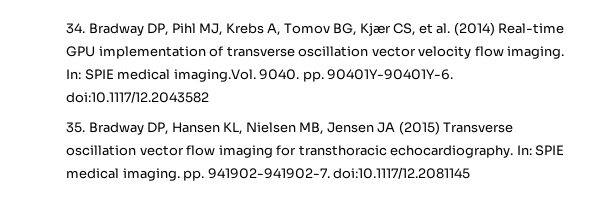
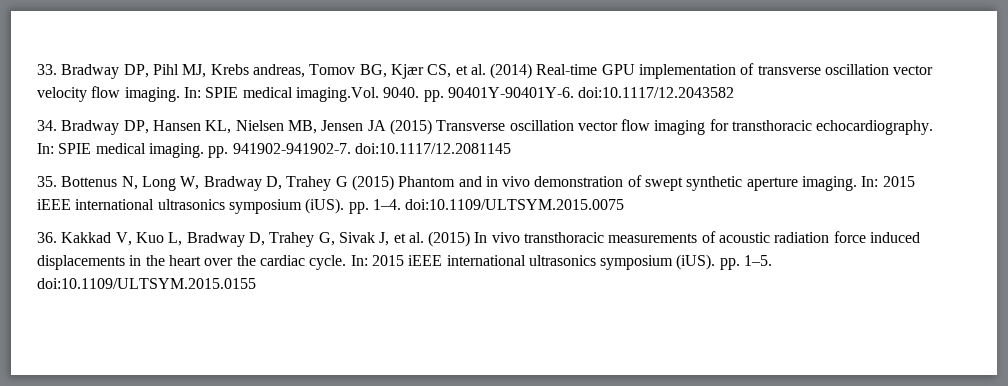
[66,23,85,34] 34. -> [37,64,57,75] 33.
[267,23,281,36] A, -> [252,64,305,78] andreas,
[66,122,85,133] 35. -> [37,120,57,131] 34.
(471, 173) none -> [37,175,915,191] [37,198,625,214] [37,231,921,247] [37,254,773,270] [37,278,256,289] // 35. Bottenus N, Long W, Bradway D, Trahey G (2015) Phantom and in vivo demonstration of swept synthetic aperture imaging. In: 2015 iEEE international ultrasonics symposium (iUS). pp. 1–4. doi:10.1109/ULTSYM.2015.0075 // 36. Kakkad V, Kuo L, Bradway D, Trahey G, Sivak J, et al. (2015) In vivo transthoracic measurements of acoustic radiation force induced displacements in the heart over the cardiac cycle. In: 2015 iEEE international ultrasonics symposium (iUS). pp. 1–5. doi:10.1109/ULTSYM.2015.0155

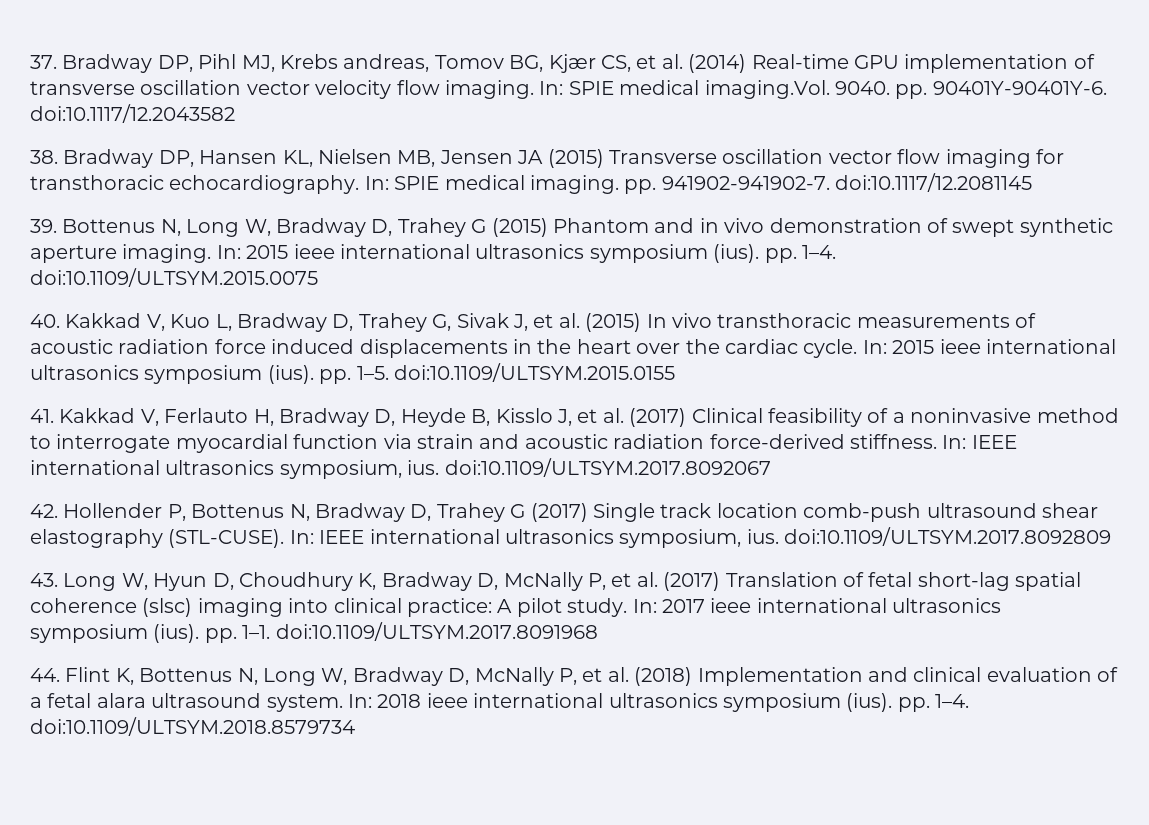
[37,64,57,75] 33. -> [30,55,57,69] 37.
[37,120,57,131] 34. -> [30,150,58,164] 38.
[37,176,57,187] 35. -> [30,219,57,233] 39.
[37,198,345,214] iEEE international ultrasonics symposium (iUS). -> [293,244,760,263] ieee international ultrasonics symposium (ius).
[37,232,57,243] 36. -> [30,314,60,328] 40.
[408,254,716,270] iEEE international ultrasonics symposium (iUS). -> [939,339,1116,354] [30,365,314,384] ieee international ultrasonics symposium (ius).
(256, 283) none -> [30,408,1119,427] [30,434,1017,453] [30,458,771,479] [30,503,1098,522] [30,527,1112,548] [30,572,1082,591] [30,598,1002,617] [30,622,598,643] [30,667,1119,686] [30,693,970,712] [30,717,355,736] // 41. Kakkad V, Ferlauto H, Bradway D, Heyde B, Kisslo J, et al. (2017) Clinical feasibility of a noninvasive method to interrogate myocardial function via strain and acoustic radiation force-derived stiffness. In: IEEE international ultrasonics symposium, ius. doi:10.1109/ULTSYM.2017.8092067 // 42. Hollender P, Bottenus N, Bradway D, Trahey G (2017) Single track location comb-push ultrasound shear elastography (STL-CUSE). In: IEEE international ultrasonics symposium, ius. doi:10.1109/ULTSYM.2017.8092809 // 43. Long W, Hyun D, Choudhury K, Bradway D, McNally P, et al. (2017) Translation of fetal short-lag spatial coherence (slsc) imaging into clinical practice: A pilot study. In: 2017 ieee international ultrasonics symposium (ius). pp. 1–1. doi:10.1109/ULTSYM.2017.8091968 // 44. Flint K, Bottenus N, Long W, Bradway D, McNally P, et al. (2018) Implementation and clinical evaluation of a fetal alara ultrasound system. In: 2018 ieee international ultrasonics symposium (ius). pp. 1–4. doi:10.1109/ULTSYM.2018.8579734

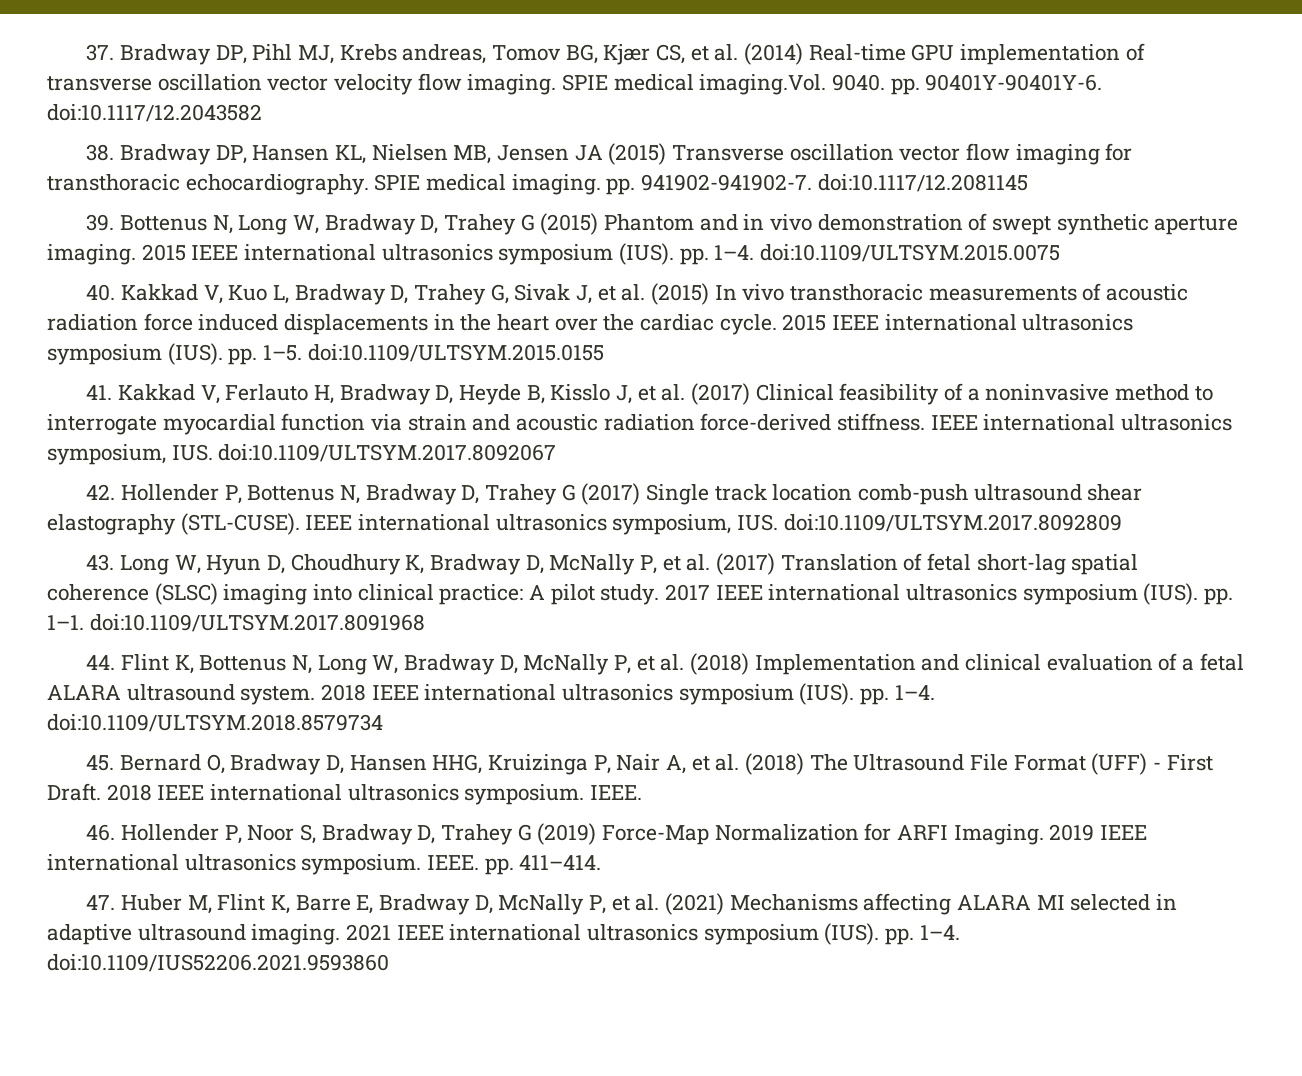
[539,81,564,95] In: -> (557, 84) none
[364,176,389,190] In: -> (369, 184) none
[216,244,760,263] In: 2015 ieee international ultrasonics symposium (ius). -> [141,243,675,265] 2015 IEEE international ultrasonics symposium (IUS).
[862,339,1116,354] [30,365,314,384] In: 2015 ieee international ultrasonics symposium (ius). -> [782,314,1134,331] [47,343,223,365] 2015 IEEE international ultrasonics symposium (IUS).
[942,435,1017,449] [30,460,440,479] In: IEEE international ultrasonics symposium, ius. -> [930,414,1233,431] [47,444,213,465] IEEE international ultrasonics symposium, IUS.
[289,529,779,548] In: IEEE international ultrasonics symposium, ius. -> [305,514,779,535] IEEE international ultrasonics symposium, IUS.
[142,598,193,617] (slsc) -> [154,583,218,605] (SLSC)
[632,598,1002,613] [30,624,200,643] In: 2017 ieee international ultrasonics symposium (ius). -> [665,583,1199,605] 2017 IEEE international ultrasonics symposium (IUS).
[96,693,146,708] alara -> [47,685,121,700] ALARA
[348,693,893,712] In: 2018 ieee international ultrasonics symposium (ius). -> [321,683,855,705] 2018 IEEE international ultrasonics symposium (IUS).
(355, 726) none -> [86,753,1213,775] [47,783,643,805] [86,823,1148,845] [47,854,602,875] [86,893,1178,915] [47,923,960,945] [47,954,389,972] // 45. Bernard O, Bradway D, Hansen HHG, Kruizinga P, Nair A, et al. (2018) The Ultrasound File Format (UFF) - First Draft. 2018 IEEE international ultrasonics symposium. IEEE. // 46. Hollender P, Noor S, Bradway D, Trahey G (2019) Force-Map Normalization for ARFI Imaging. 2019 IEEE international ultrasonics symposium. IEEE. pp. 411–414. // 47. Huber M, Flint K, Barre E, Bradway D, McNally P, et al. (2021) Mechanisms affecting ALARA MI selected in adaptive ultrasound imaging. 2021 IEEE international ultrasonics symposium (IUS). pp. 1–4. doi:10.1109/IUS52206.2021.9593860

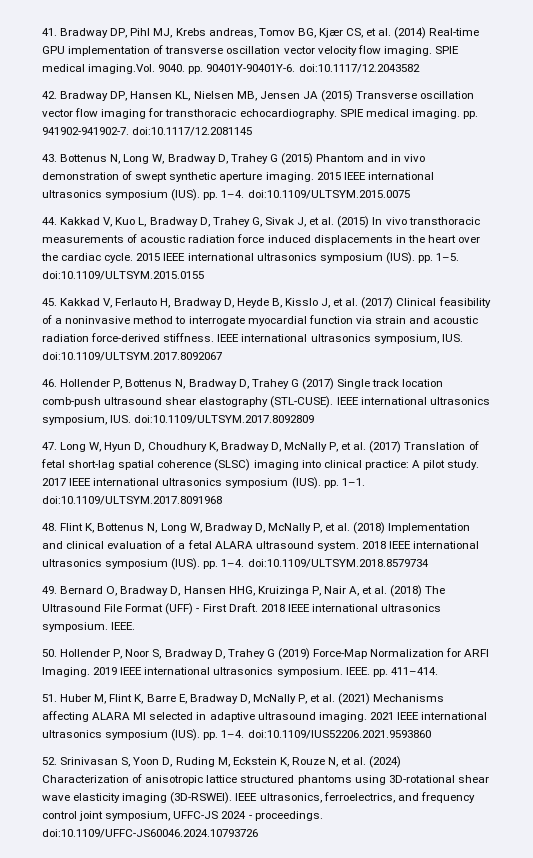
[86,44,115,61] 37. -> [42,28,57,36] 41.
[86,144,115,161] 38. -> [42,91,57,99] 42.
[86,214,115,231] 39. -> [42,154,57,162] 43.
[86,284,116,301] 40. -> [42,217,57,225] 44.
[86,385,113,400] 41. -> [42,298,57,306] 45.
[86,484,116,500] 42. -> [42,379,57,387] 46.
[86,554,115,571] 43. -> [42,442,57,450] 47.
[86,655,116,670] 44. -> [42,523,57,531] 48.
[86,755,115,771] 45. -> [42,586,57,594] 49.
[86,824,116,841] 46. -> [42,649,57,657] 50.
[86,895,116,910] 47. -> [42,694,57,702] 51.
(389, 963) none -> [42,756,402,768] [42,774,489,785] [42,792,475,804] [42,811,323,821] [42,829,258,838] // 52. Srinivasan S, Yoon D, Ruding M, Eckstein K, Rouze N, et al. (2024) Characterization of anisotropic lattice structured phantoms using 3D-rotational shear wave elasticity imaging (3D-RSWEI). IEEE ultrasonics, ferroelectrics, and frequency control joint symposium, UFFC-JS 2024 - proceedings. doi:10.1109/UFFC-JS60046.2024.10793726

